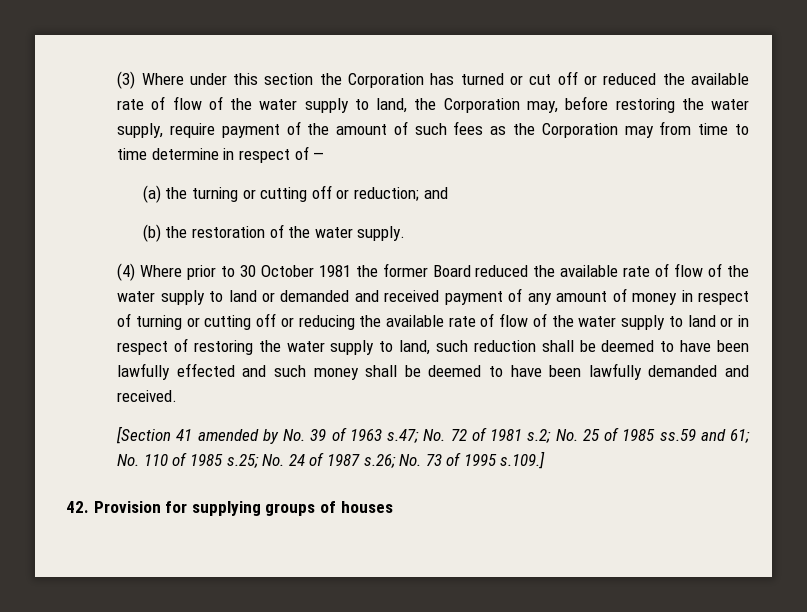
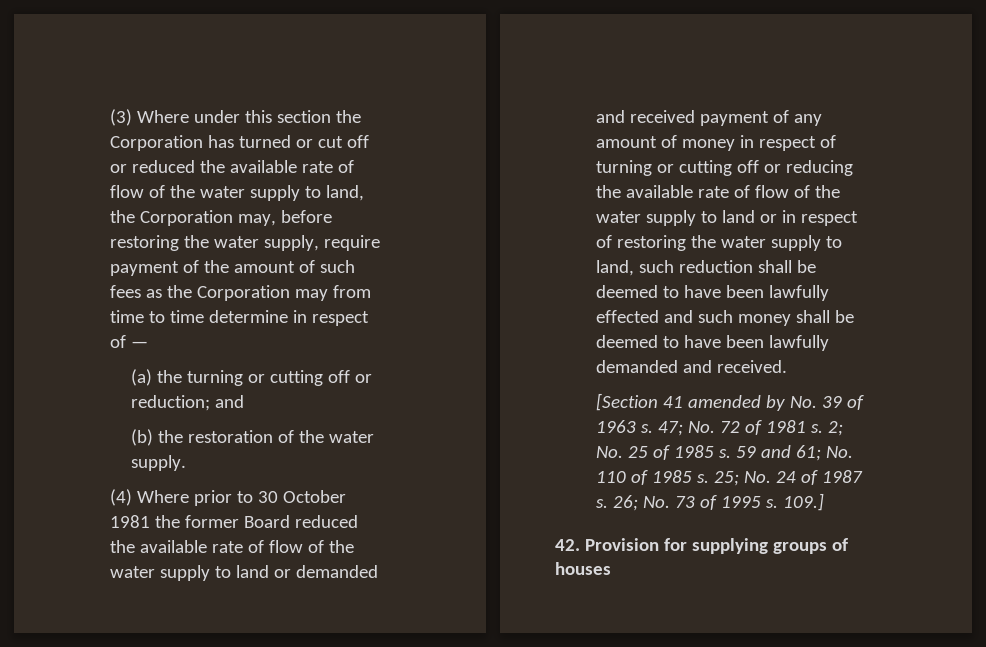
[387,429,420,443] s.47; -> [641,421,684,436] s. 47;
[527,429,552,443] s.2; -> [811,421,844,436] s. 2;
[659,429,696,441] ss.59 -> [719,446,757,458] s. 59
[226,454,259,468] s.25; -> [697,471,740,486] s. 25;
[363,454,396,468] s.26; -> [596,495,639,511] s. 26;
[500,451,546,469] s.109.] -> [766,493,825,511] s. 109.]

